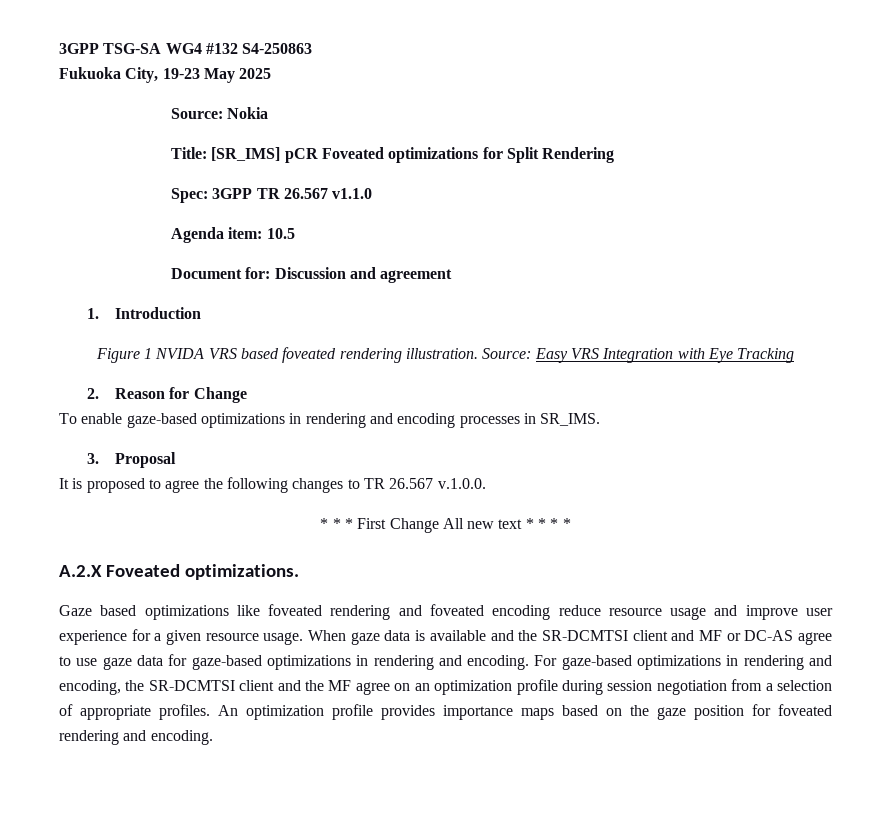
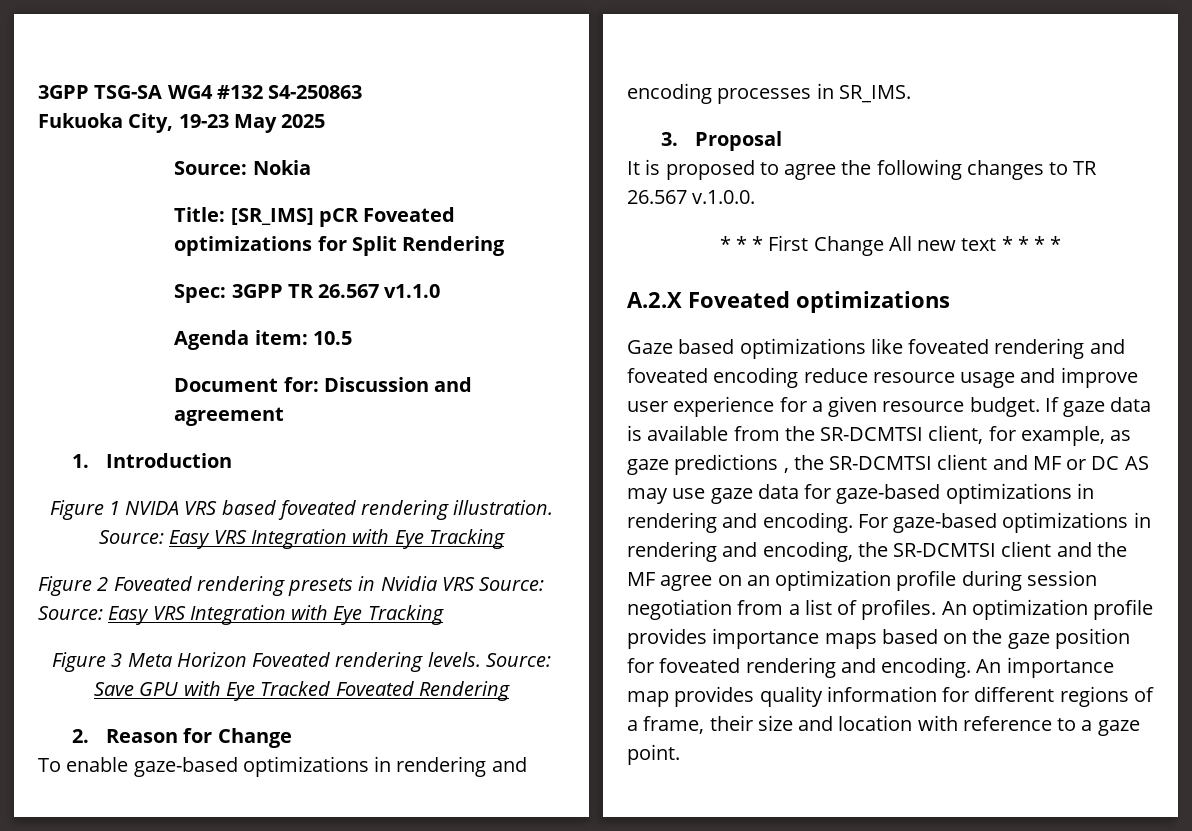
(795, 355) none -> [38,576,545,596] [38,605,444,625] [52,652,551,672] [94,681,510,701] // Figure 2 Foveated rendering presets in Nvidia VRS Source: Source: Easy VRS Integration with Eye Tracking // Figure 3 Meta Horizon Foveated rendering levels. Source: Save GPU with Eye Tracked Foveated Rendering
[184,564,299,580] optimizations. -> [796,291,950,313] optimizations
[263,630,347,645] usage. When -> [969,397,1059,417] budget. If
[490,630,514,641] and -> [733,425,1132,446] [627,454,789,475] from the SR-DCMTSI client, for example, as gaze predictions ,
[744,630,833,645] [59,656,71,666] DC-AS agree to -> [1091,456,1149,470] [627,488,668,504] DC AS may
[777,680,832,691] [59,704,151,720] selection of appropriate -> [804,599,858,615] list of
(213, 737) none -> [976,657,1114,678] [627,686,1154,707] [627,715,1140,736] [627,744,680,765] An importance map provides quality information for different regions of a frame, their size and location with reference to a gaze point.

